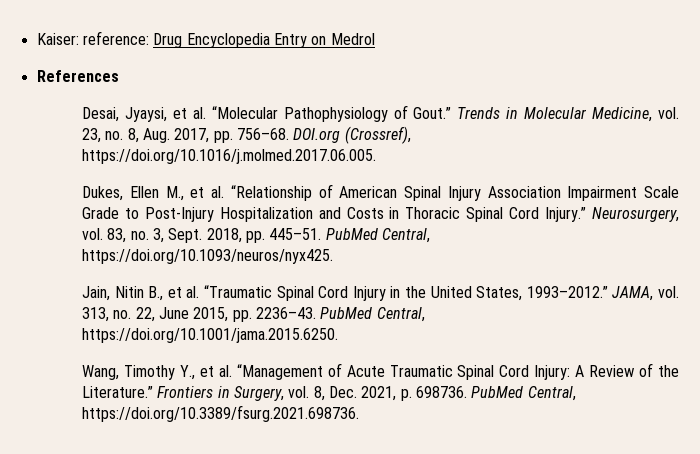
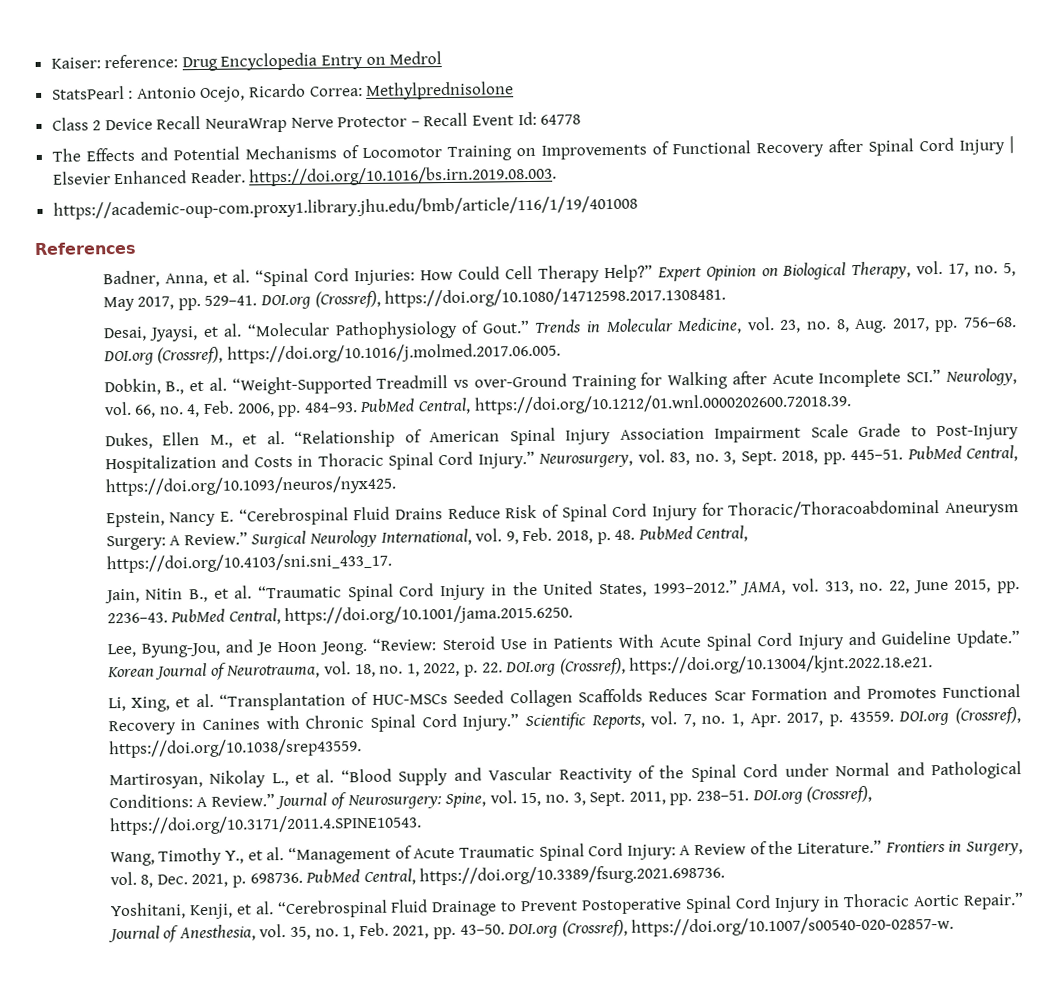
[36,70,119,82] References -> [51,81,515,103] [51,111,582,133] [51,136,1014,162] [52,165,558,187] [52,195,638,220] [34,241,137,256] [102,260,1016,288] [102,286,727,312] StatsPearl : Antonio Ocejo, Ricardo Correa: Methylprednisolone // Class 2 Device Recall NeuraWrap Nerve Protector – Recall Event Id: 64778 // The Effects and Potential Mechanisms of Locomotor Training on Improvements of Functional Recovery after Spinal Cord Injury | Elsevier Enhanced Reader. https://doi.org/10.1016/bs.irn.2019.08.003. // https://academic-oup-com.proxy1.library.jhu.edu/bmb/article/116/1/19/401008 // References // Badner, Anna, et al. “Spinal Cord Injuries: How Could Cell Therapy Help?” Expert Opinion on Biological Therapy, vol. 17, no. 5, May 2017, pp. 529–41. DOI.org (Crossref), https://doi.org/10.1080/14712598.2017.1308481.
(377, 156) none -> [103,368,1018,396] [103,393,852,418] // Dobkin, B., et al. “Weight-Supported Treadmill vs over-Ground Training for Walking after Acute Incomplete SCI.” Neurology, vol. 66, no. 4, Feb. 2006, pp. 484–93. PubMed Central, https://doi.org/10.1212/01.wnl.0000202600.72018.39.
(334, 256) none -> [105,499,1019,528] [105,525,749,551] [105,552,392,574] // Epstein, Nancy E. “Cerebrospinal Fluid Drains Reduce Risk of Spinal Cord Injury for Thoracic/Thoracoabdominal Aneurysm Surgery: A Review.” Surgical Neurology International, vol. 9, Feb. 2018, p. 48. PubMed Central, https://doi.org/10.4103/sni.sni_433_17.
(339, 335) none -> [106,630,1021,658] [106,654,934,680] [107,684,1021,712] [107,707,1021,736] [108,738,362,759] [108,761,1022,790] [108,785,873,810] [108,814,422,836] // Lee, Byung-Jou, and Je Hoon Jeong. “Review: Steroid Use in Patients With Acute Spinal Cord Injury and Guideline Update.” Korean Journal of Neurotrauma, vol. 18, no. 1, 2022, p. 22. DOI.org (Crossref), https://doi.org/10.13004/kjnt.2022.18.e21. // Li, Xing, et al. “Transplantation of HUC-MSCs Seeded Collagen Scaffolds Reduces Scar Formation and Promotes Functional Recovery in Canines with Chronic Spinal Cord Injury.” Scientific Reports, vol. 7, no. 1, Apr. 2017, p. 43559. DOI.org (Crossref), https://doi.org/10.1038/srep43559. // Martirosyan, Nikolay L., et al. “Blood Supply and Vascular Reactivity of the Spinal Cord under Normal and Pathological Conditions: A Review.” Journal of Neurosurgery: Spine, vol. 15, no. 3, Sept. 2011, pp. 238–51. DOI.org (Crossref), https://doi.org/10.3171/2011.4.SPINE10543.
(360, 413) none -> [109,892,1025,920] [107,915,955,943] // Yoshitani, Kenji, et al. “Cerebrospinal Fluid Drainage to Prevent Postoperative Spinal Cord Injury in Thoracic Aortic Repair.” Journal of Anesthesia, vol. 35, no. 1, Feb. 2021, pp. 43–50. DOI.org (Crossref), https://doi.org/10.1007/s00540-020-02857-w.

